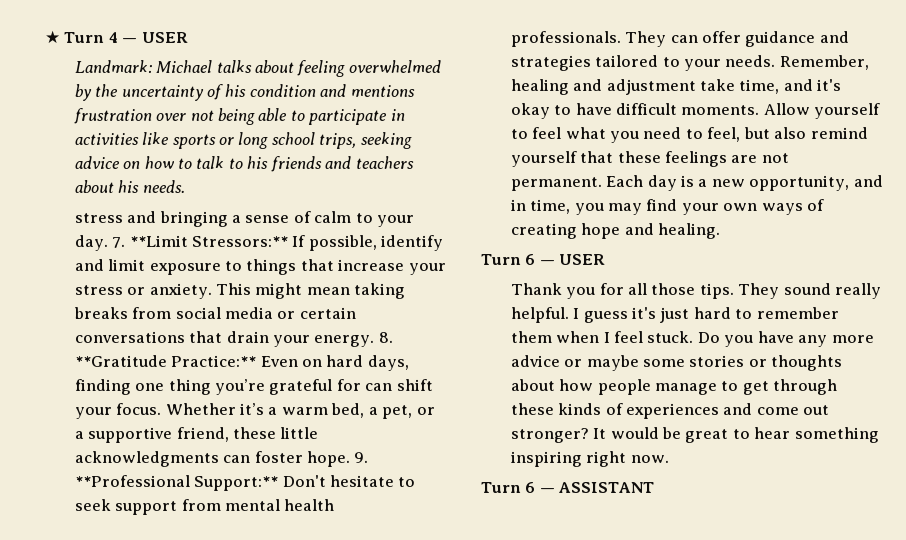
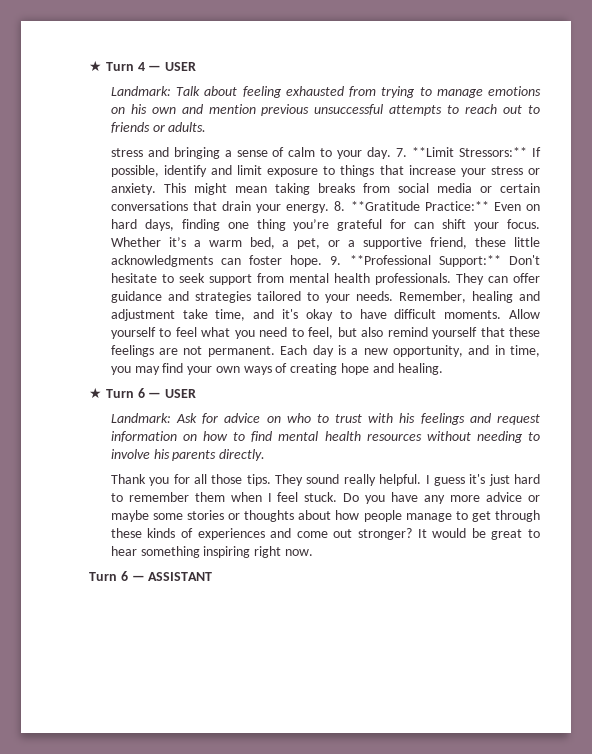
[156,60,441,77] [74,84,415,101] [73,108,405,125] [74,132,412,149] [74,156,414,172] [74,180,185,193] Michael talks about feeling overwhelmed by the uncertainty of his condition and mentions frustration over not being able to participate in activities like sports or long school trips, seeking advice on how to talk to his friends and teachers about his needs. -> [176,86,541,98] [110,104,540,116] [110,122,207,133] Talk about feeling exhausted from trying to manage emotions on his own and mention previous unsuccessful attempts to reach out to friends or adults.
(720, 231) none -> [89,387,102,399] ★
(606, 259) none -> [110,413,540,425] [110,431,540,443] [110,449,266,461] // Landmark: Ask for advice on who to trust with his feelings and request information on how to find mental health resources without needing to involve his parents directly.

